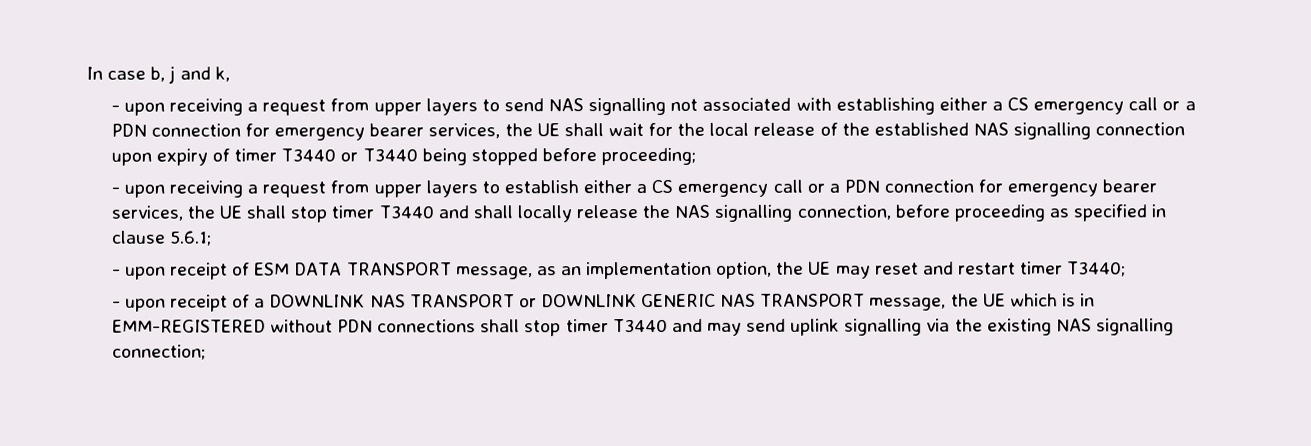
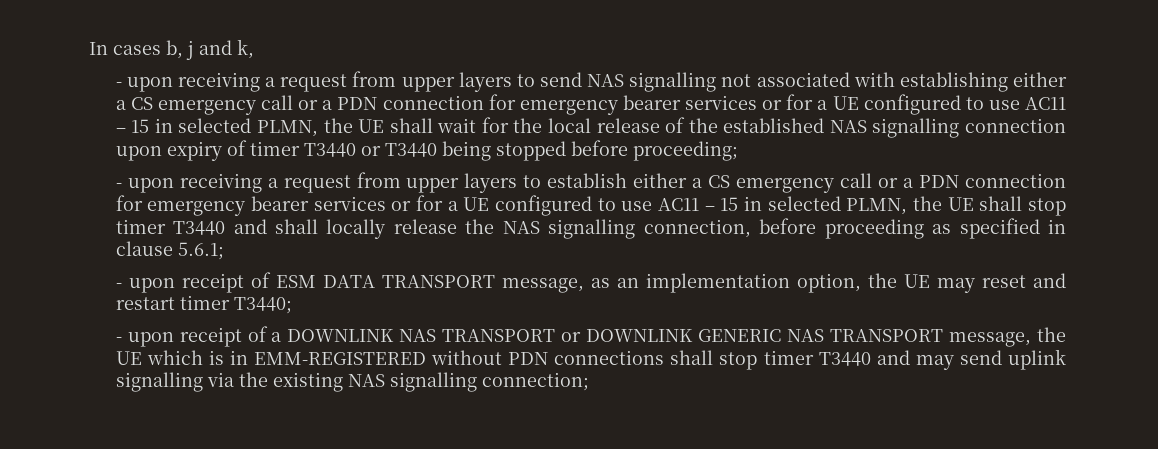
[107,70,147,80] case -> [113,45,161,55] cases
[428,123,501,139] services, -> [685,94,1067,115] [115,118,318,137] services or for a UE configured to use AC11 – 15 in selected PLMN,
[110,205,183,221] services, -> [313,195,908,216] services or for a UE configured to use AC11 – 15 in selected PLMN,

